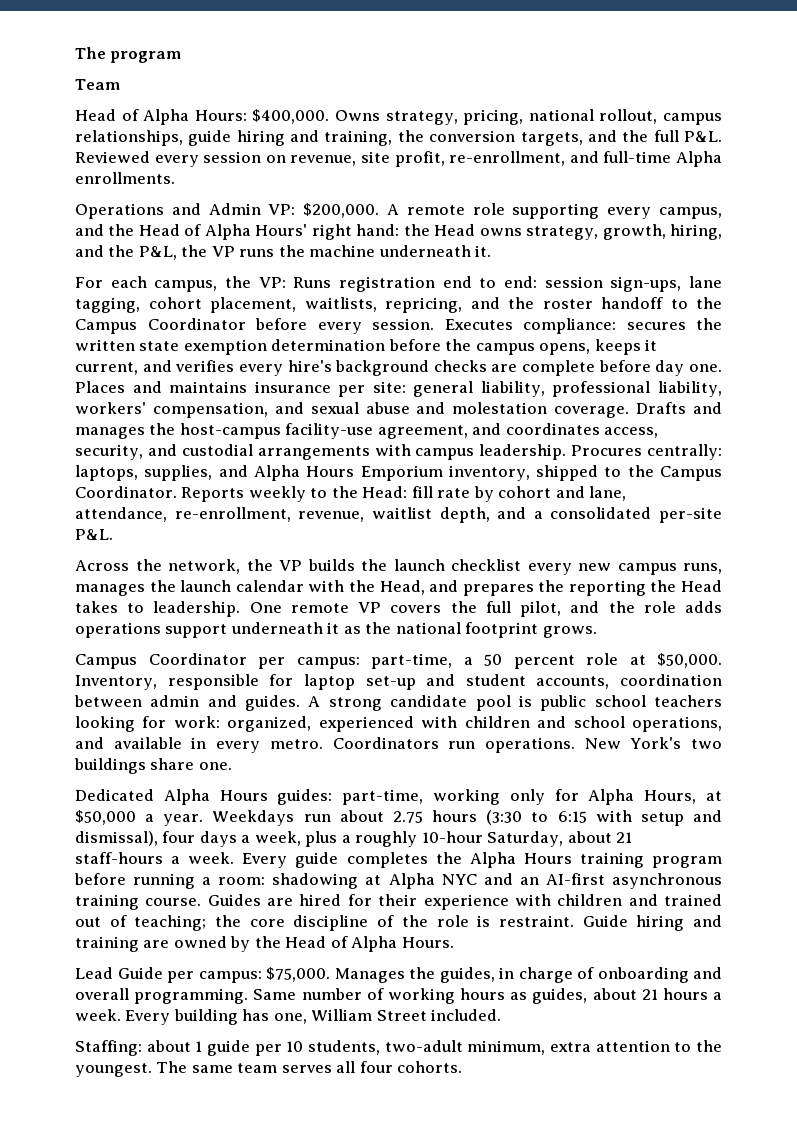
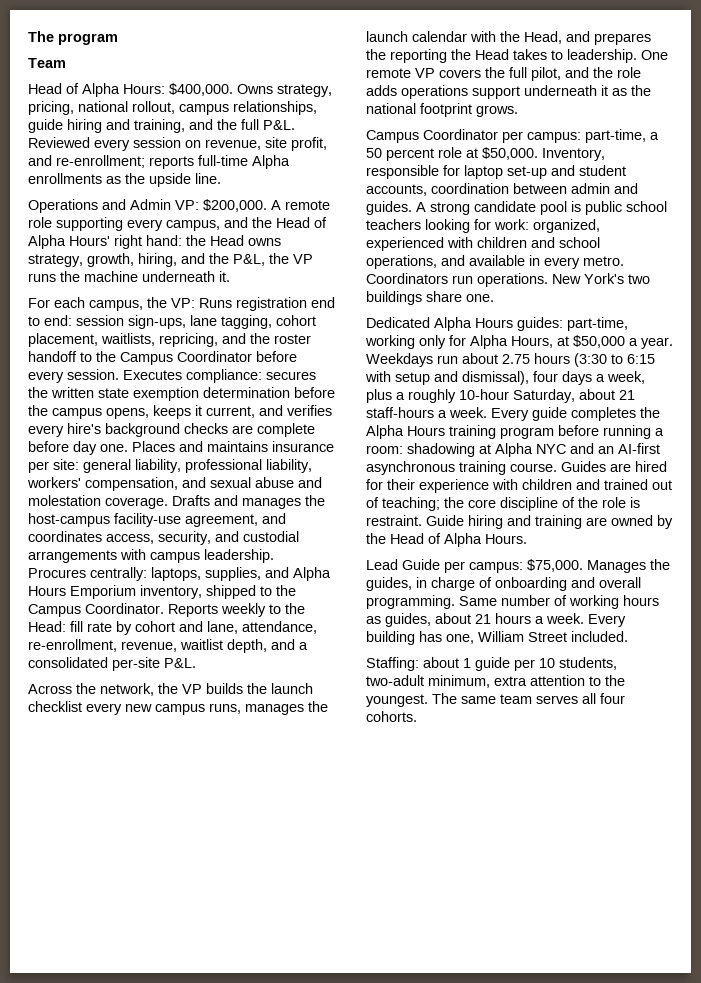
[397,130,583,146] the conversion targets, -> (185, 126) none
[449,151,723,167] [75,172,175,184] re-enrollment, and full-time Alpha enrollments. -> [28,155,290,169] [28,173,221,187] and re-enrollment; reports full-time Alpha enrollments as the upside line.

